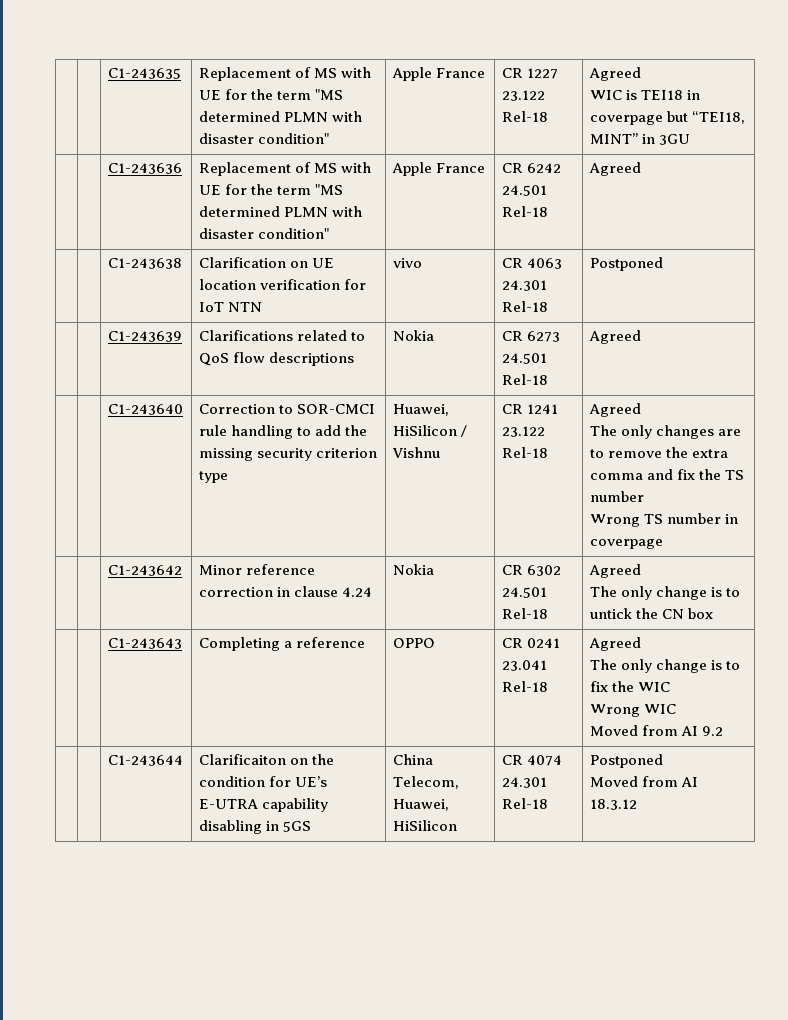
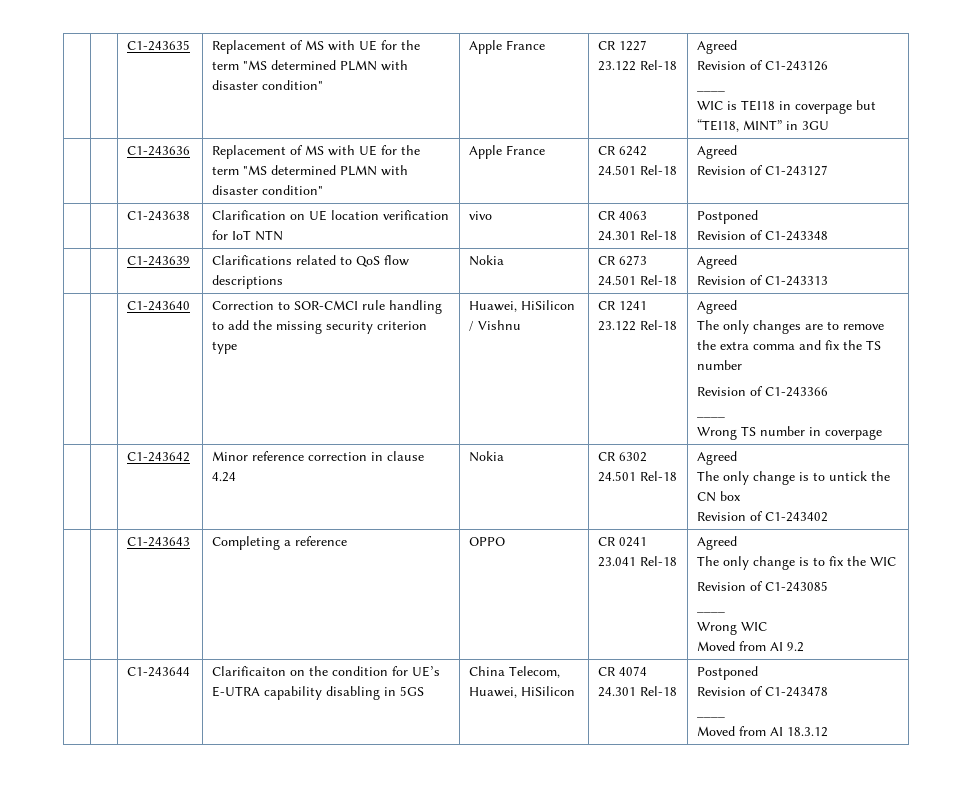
(641, 74) none -> [697,60,829,71] [697,90,726,92] // Revision of C1-243126 // ____
(641, 169) none -> [697,165,829,176] // Revision of C1-243127
(663, 264) none -> [697,230,829,241] // Revision of C1-243348
(641, 337) none -> [697,275,829,286] // Revision of C1-243313
(644, 496) none -> [697,386,829,397] [697,416,726,418] // Revision of C1-243366 // ____
(713, 613) none -> [697,511,829,522] // Revision of C1-243402
(670, 687) none -> [697,581,829,592] [697,611,726,613] // Revision of C1-243085 // ____
(663, 761) none -> [697,686,829,697] [697,716,726,718] // Revision of C1-243478 // ____

